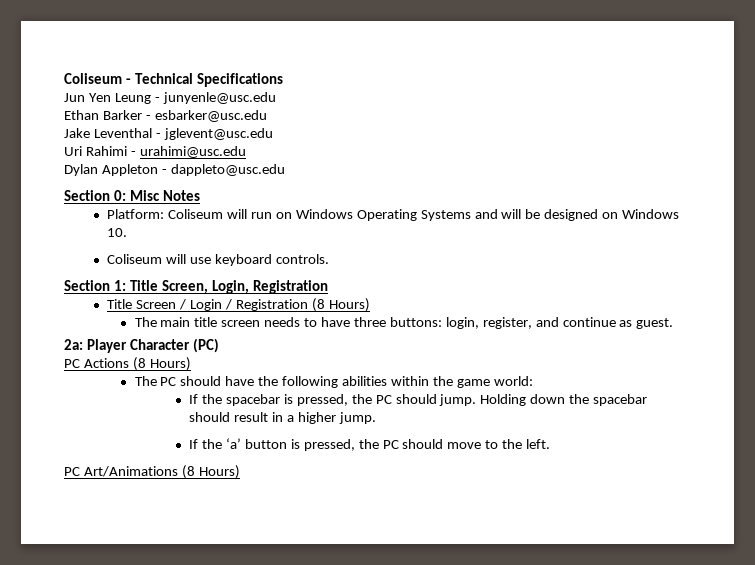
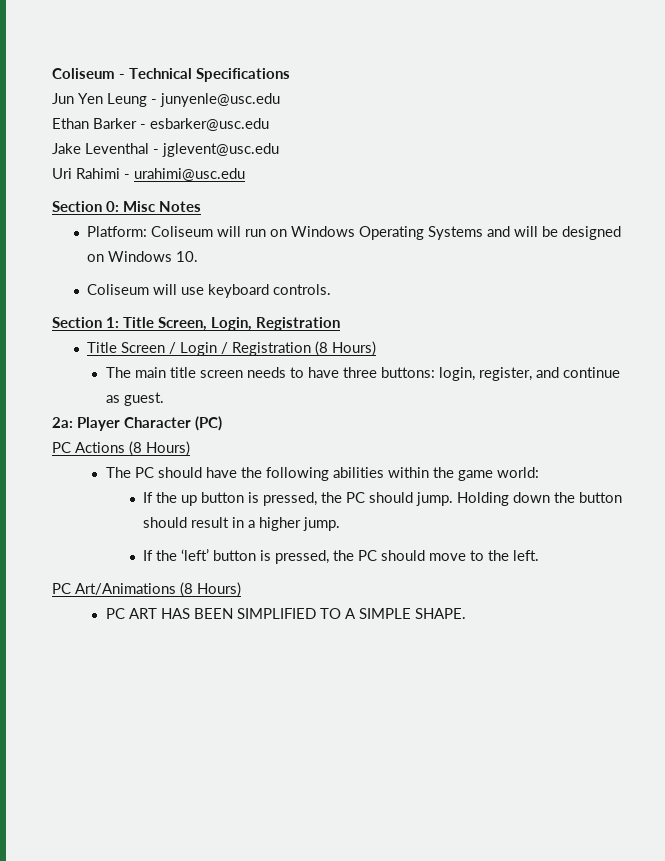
[64,164,285,176] // Dylan Appleton - dappleto@usc.edu -> (245, 174) none
[225,394,280,406] spacebar -> [181,492,245,506] up button
[593,394,648,406] spacebar -> [579,492,623,503] button
[225,438,241,449] ‘a’ -> [181,549,210,561] ‘left’
(240, 472) none -> [105,608,466,619] // PC ART HAS BEEN SIMPLIFIED TO A SIMPLE SHAPE.

